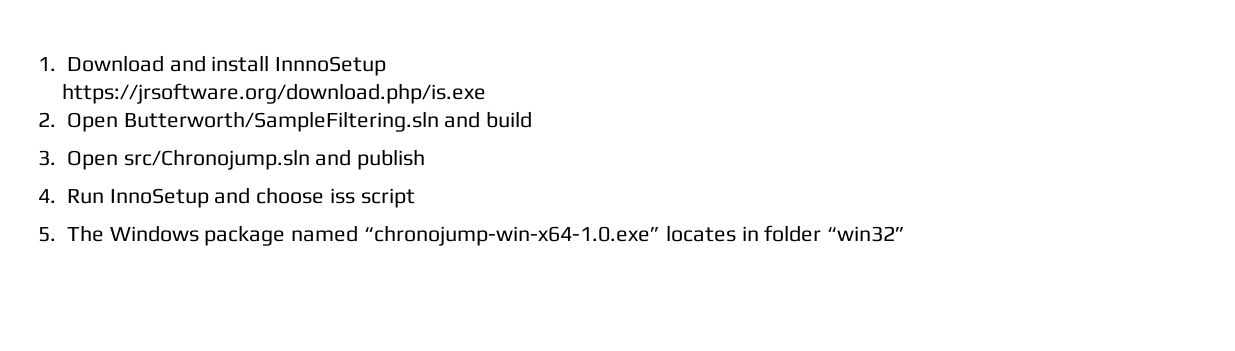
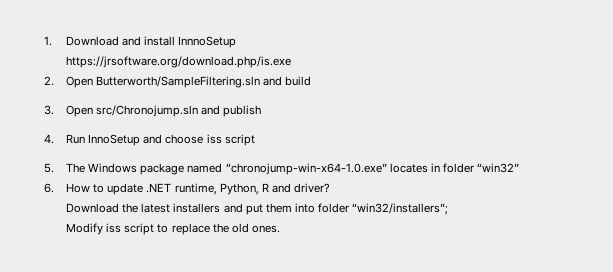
(906, 234) none -> [44,183,330,195] [66,203,449,215] [66,223,280,235] // 6. How to update .NET runtime, Python, R and driver? // Download the latest installers and put them into folder “win32/installers”; // Modify iss script to replace the old ones.

